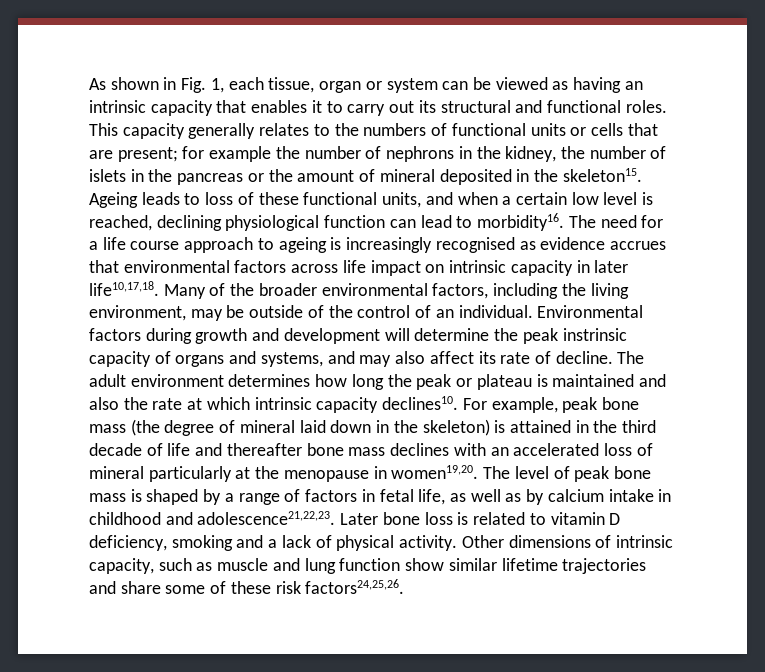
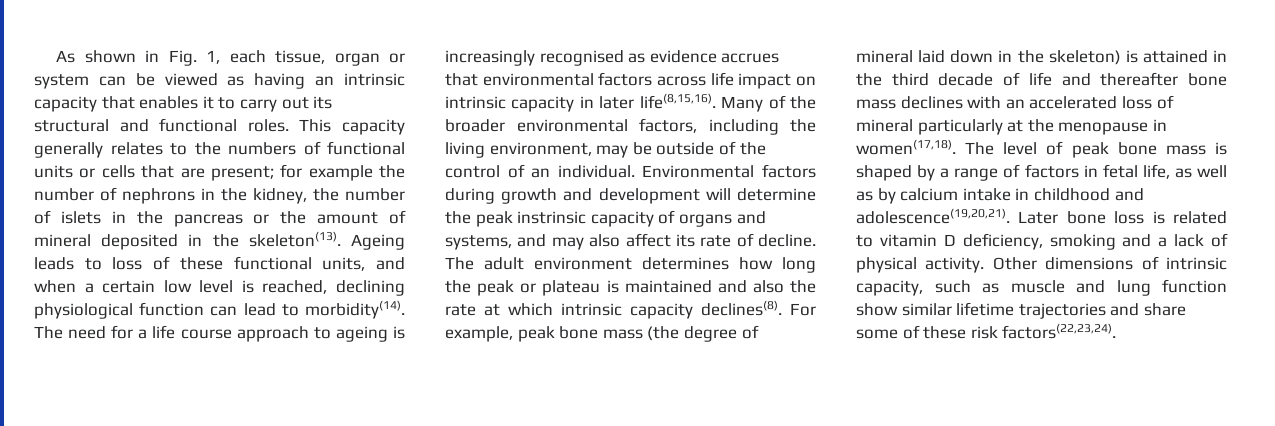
[562,168,642,182] skeleton15. -> [248,231,341,247] skeleton(13).
[477,213,565,231] morbidity16. -> [304,300,405,319] morbidity(14).
[89,281,159,296] life10,17,18. -> [639,93,716,109] life(8,15,16).
[382,396,459,410] declines10. -> [701,300,782,316] declines(8).
[391,465,479,479] women19,20. -> [856,139,956,155] women(17,18).
[197,511,336,525] adolescence21,22,23. -> [856,208,1010,224] adolescence(19,20,21).
[305,579,405,594] factors24,25,26. -> [1002,323,1117,339] factors(22,23,24).

